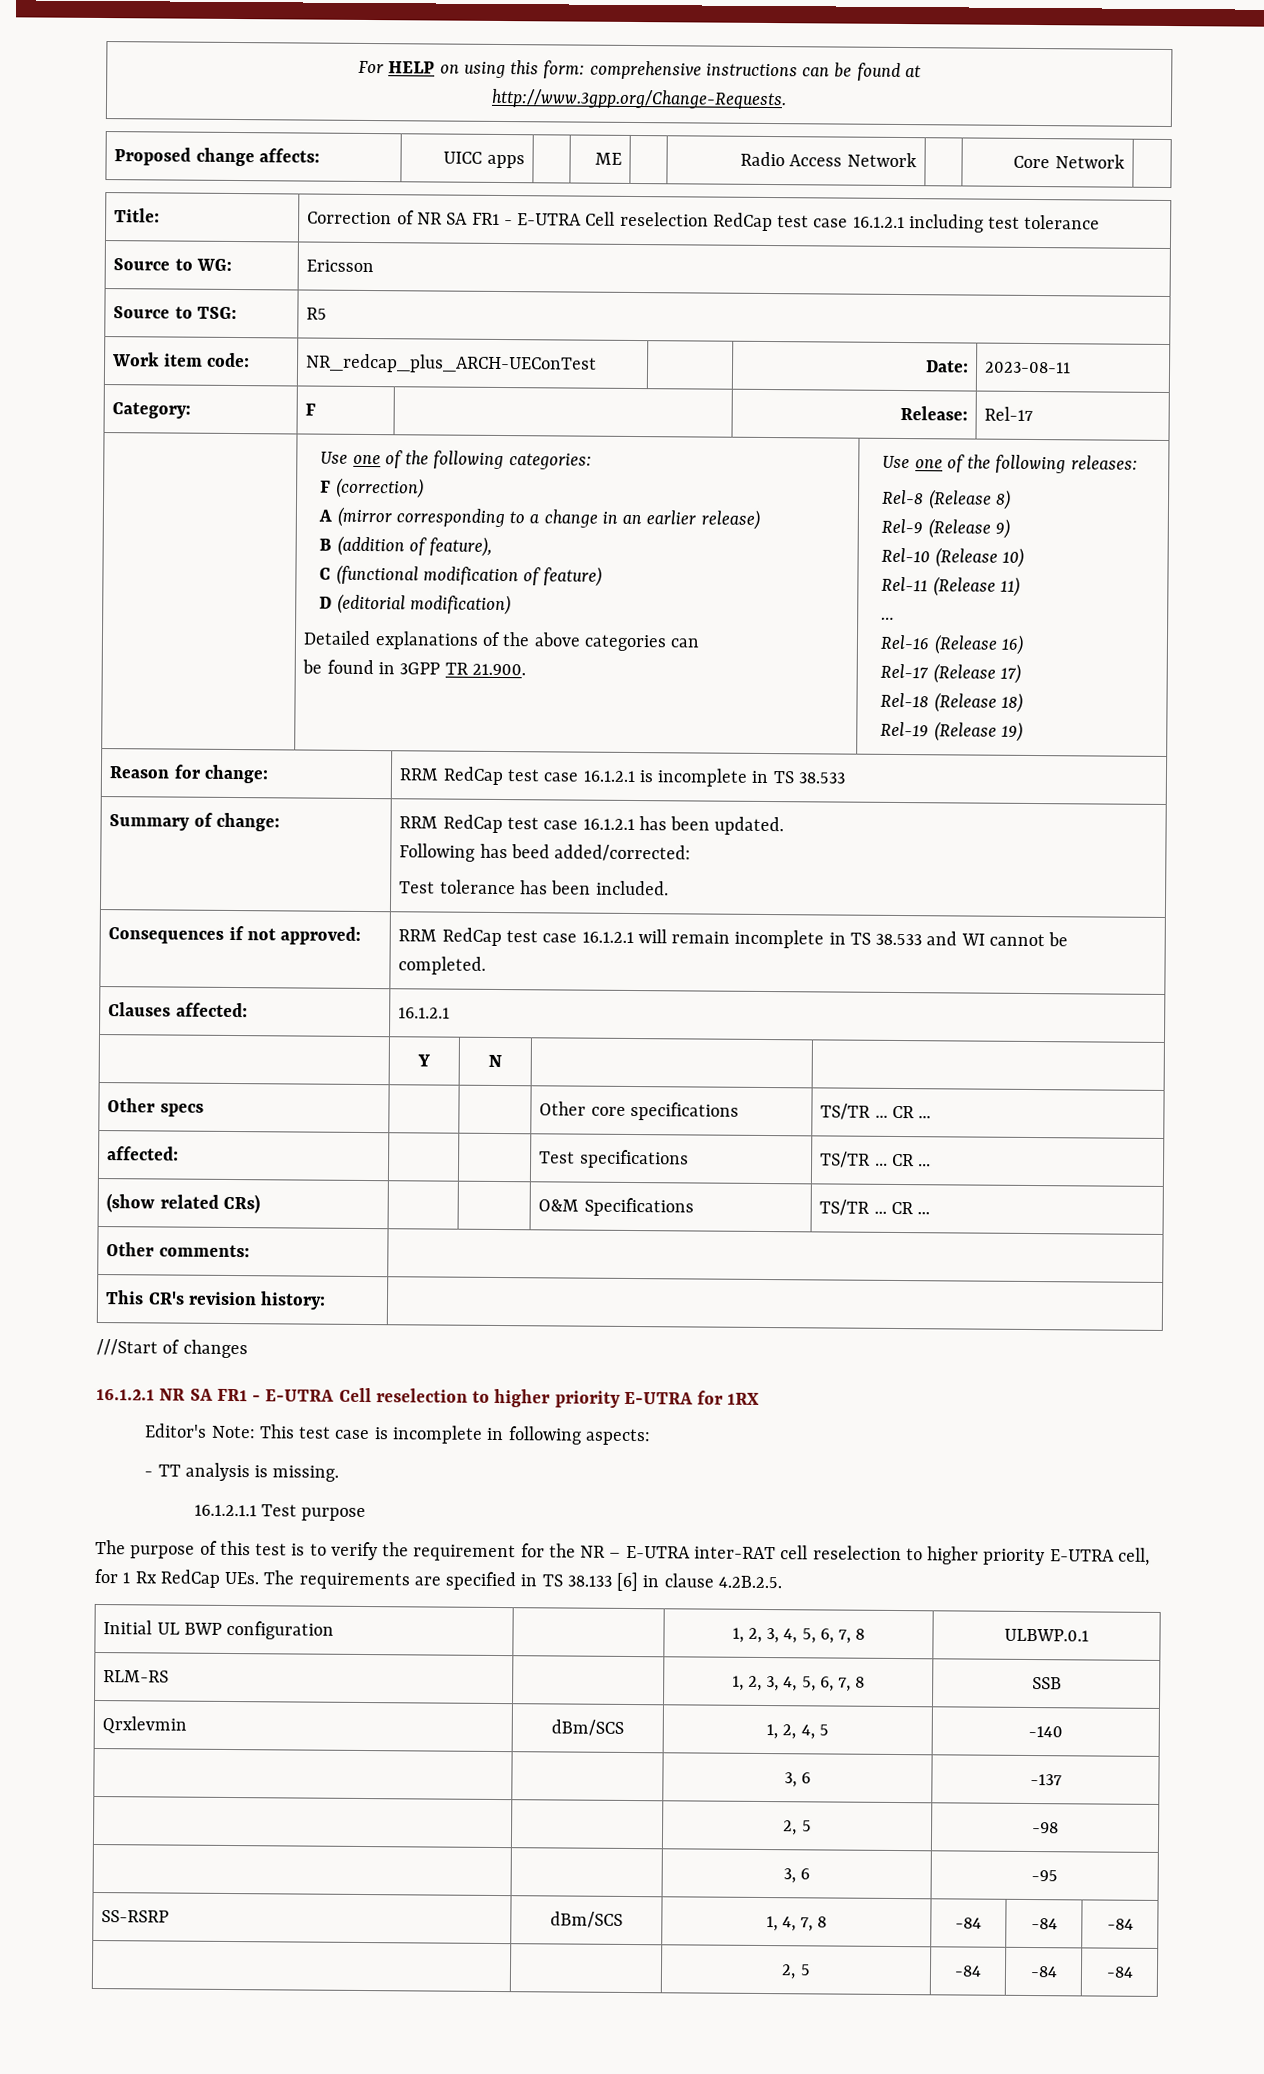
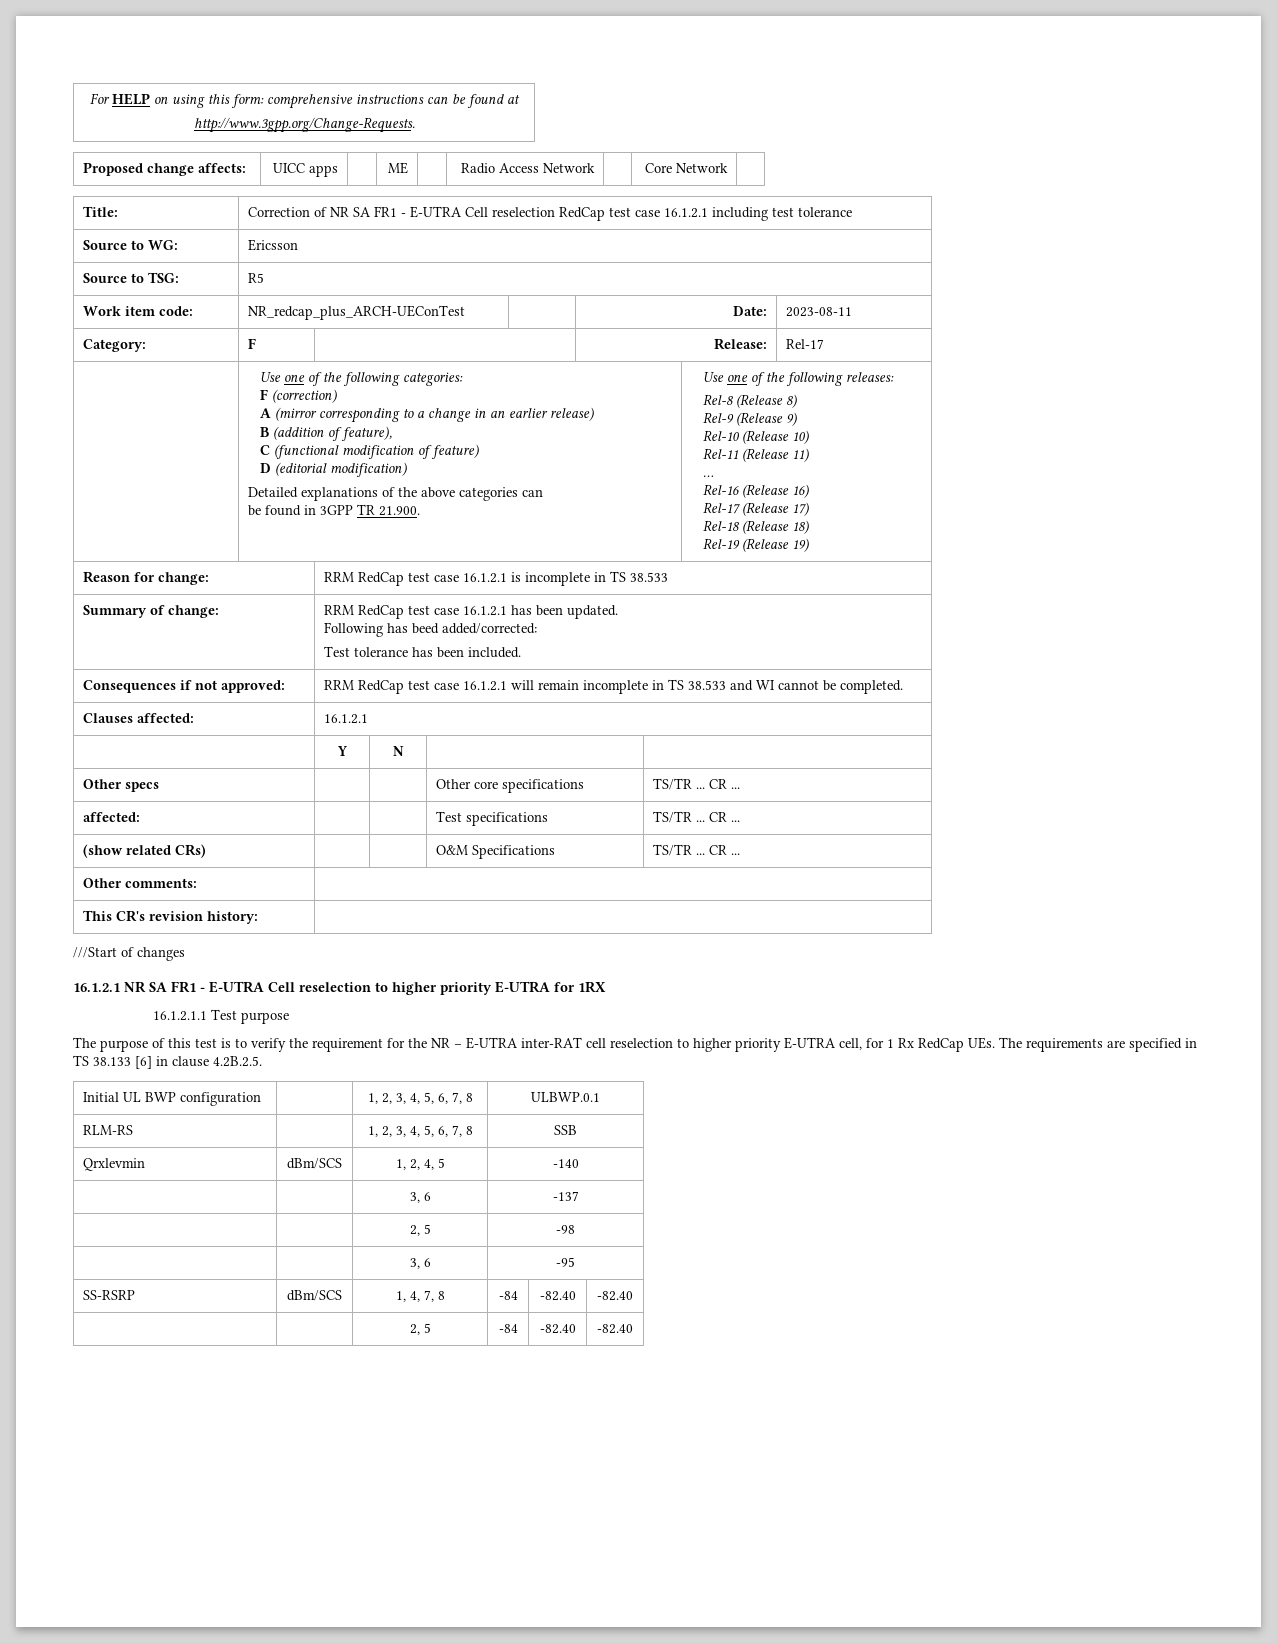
[144,1423,651,1446] [144,1462,340,1482] // Editor's Note: This test case is incomplete in following aspects: // - TT analysis is missing. -> (606, 987) none
[1030,1918,1058,1930] [1106,1918,1134,1930] -84 | -84 -> [539,1291,576,1301] [597,1291,633,1301] -82.40 | -82.40
[1029,1966,1058,1978] [1105,1966,1134,1978] -84 | -84 -> [539,1324,576,1334] [597,1324,633,1334] -82.40 | -82.40

